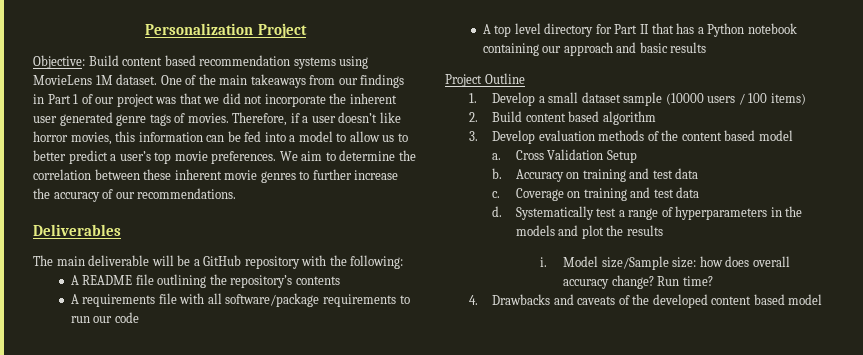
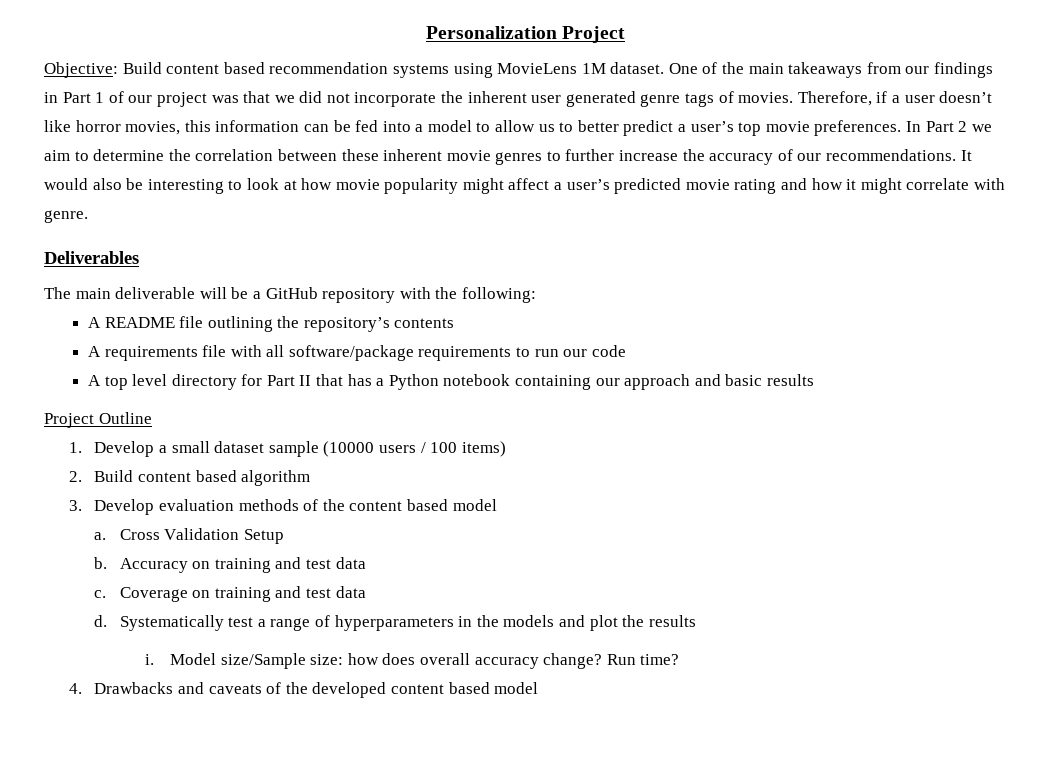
[279,151,298,161] We -> [905,121,992,132] In Part 2 we
(237, 193) none -> [960,150,972,161] [44,178,1005,194] [44,210,88,223] It would also be interesting to look at how movie popularity might affect a user’s predicted movie rating and how it might correlate with genre.

